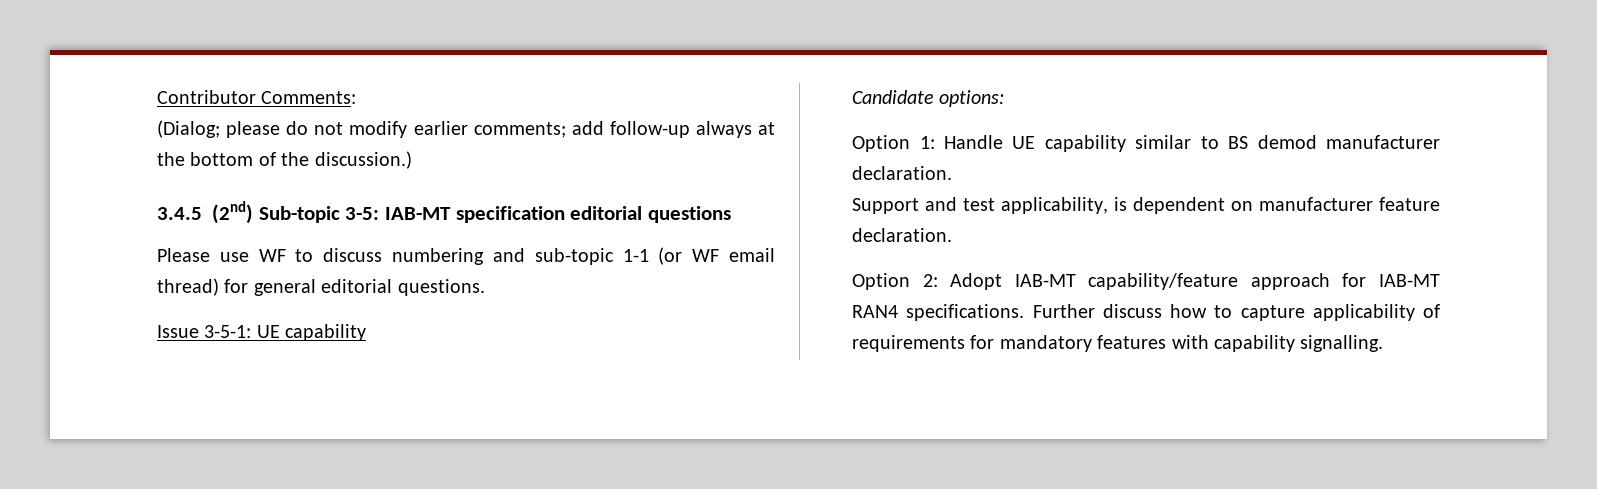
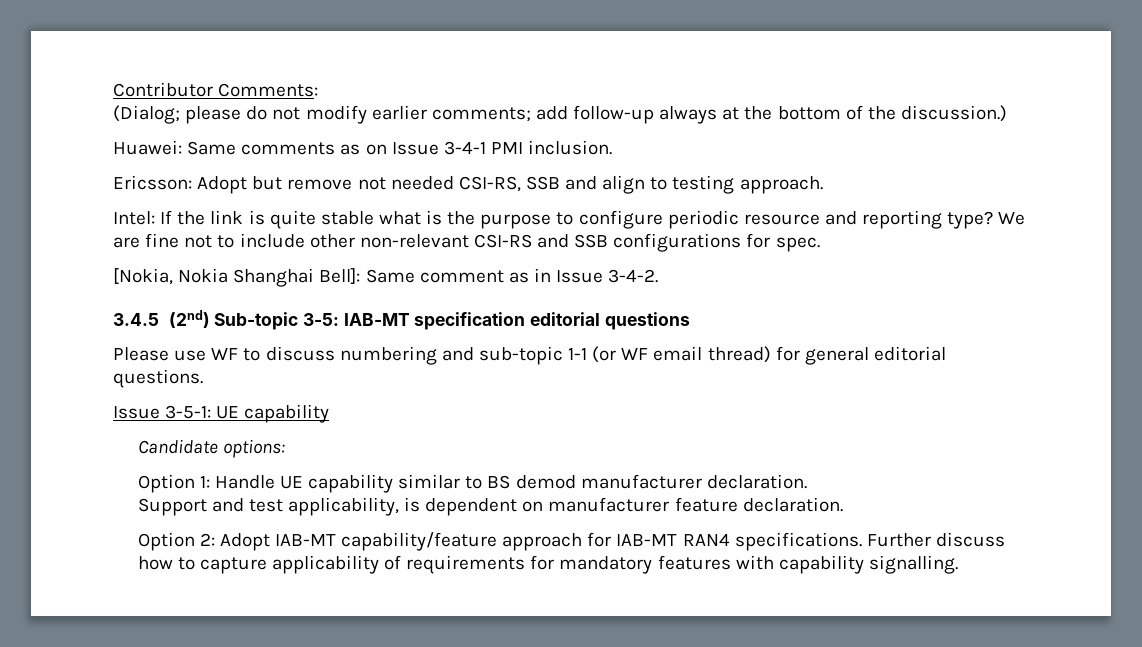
(412, 160) none -> [113,140,613,155] [113,175,823,194] [113,210,1026,229] [113,233,820,252] [113,268,659,287] // Huawei: Same comments as on Issue 3-4-1 PMI inclusion. // Ericsson: Adopt but remove not needed CSI-RS, SSB and align to testing approach. // Intel: If the link is quite stable what is the purpose to configure periodic resource and reporting type? We are fine not to include other non-relevant CSI-RS and SSB configurations for spec. // [Nokia, Nokia Shanghai Bell]: Same comment as in Issue 3-4-2.

